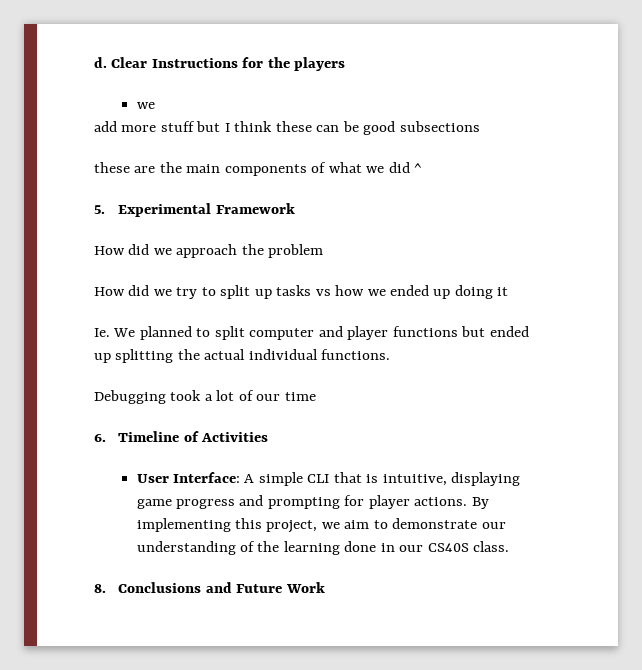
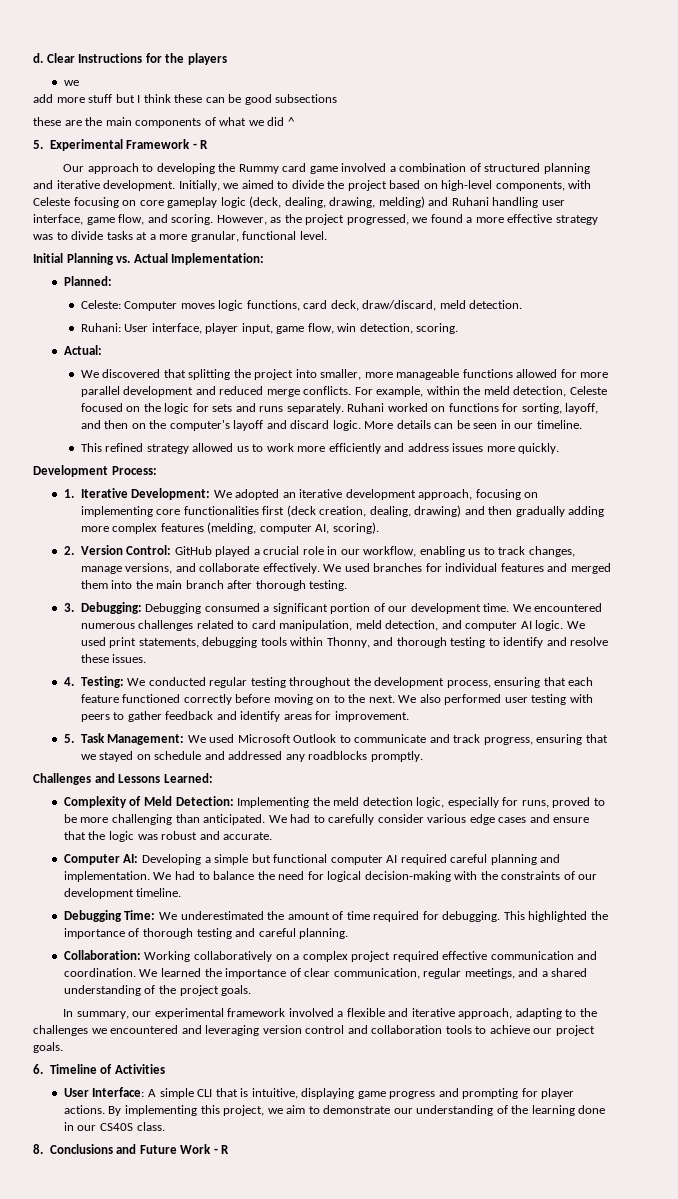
[94,244,324,258] [94,285,509,299] [94,326,529,340] [94,349,391,363] [94,390,316,404] // How did we approach the problem // How did we try to split up tasks vs how we ended up doing it // Ie. We planned to split computer and player functions but ended up splitting the actual individual functions. // Debugging took a lot of our time -> [192,140,209,149] [63,163,590,174] [33,180,592,191] [33,196,565,208] [33,214,598,225] [33,231,327,242] [33,253,265,265] [63,276,112,286] [80,300,523,311] [80,323,459,334] [63,345,102,355] [80,369,609,380] [80,386,607,397] [80,403,599,414] [80,420,582,431] [80,443,560,454] [33,465,157,477] [63,488,539,500] [80,505,605,517] [80,522,379,534] [63,545,575,557] [80,563,611,574] [80,580,348,591] [63,602,603,614] [80,620,585,631] [80,637,609,648] [80,654,147,663] [63,676,594,688] [80,694,593,705] [80,711,409,722] [63,733,608,745] [80,751,423,762] [33,773,213,785] [63,796,605,808] [63,814,590,825] [63,831,273,842] [63,854,561,865] [63,871,598,882] [63,888,182,899] [63,910,608,922] [63,928,349,939] [63,950,598,962] [63,968,588,979] [63,985,252,996] [63,1008,597,1019] [33,1025,595,1036] [33,1042,63,1053] - R // Our approach to developing the Rummy card game involved a combination of structured planning and iterative development. Initially, we aimed to divide the project based on high-level components, with Celeste focusing on core gameplay logic (deck, dealing, drawing, melding) and Ruhani handling user interface, game flow, and scoring. However, as the project progressed, we found a more effective strategy was to divide tasks at a more granular, functional level. // Initial Planning vs. Actual Implementation: // Planned: // Celeste: Computer moves logic functions, card deck, draw/discard, meld detection. // Ruhani: User interface, player input, game flow, win detection, scoring. // Actual: // We discovered that splitting the project into smaller, more manageable functions allowed for more parallel development and reduced merge conflicts. For example, within the meld detection, Celeste focused on the logic for sets and runs separately. Ruhani worked on functions for sorting, layoff, and then on the computer's layoff and discard logic. More details can be seen in our timeline. // This refined strategy allowed us to work more efficiently and address issues more quickly. // Development Process: // 1. Iterative Development: We adopted an iterative development approach, focusing on implementing core functionalities first (deck creation, dealing, drawing) and then gradually adding more complex features (melding, computer AI, scoring). // 2. Version Control: GitHub played a crucial role in our workflow, enabling us to track changes, manage versions, and collaborate effectively. We used branches for individual features and merged them into the main branch after thorough testing. // 3. Debugging: Debugging consumed a significant portion of our development time. We encountered numerous challenges related to card manipulation, meld detection, and computer AI logic. We used print statements, debugging tools within Thonny, and thorough testing to identify and resolve these issues. // 4. Testing: We conducted regular testing throughout the development process, ensuring that each feature functioned correctly before moving on to the next. We also performed user testing with peers to gather feedback and identify areas for improvement. // 5. Task Management: We used Microsoft Outlook to communicate and track progress, ensuring that we stayed on schedule and addressed any roadblocks promptly. // Challenges and Lessons Learned: // Complexity of Meld Detection: Implementing the meld detection logic, especially for runs, proved to be more challenging than anticipated. We had to carefully consider various edge cases and ensure that the logic was robust and accurate. // Computer AI: Developing a simple but functional computer AI required careful planning and implementation. We had to balance the need for logical decision-making with the constraints of our development timeline. // Debugging Time: We underestimated the amount of time required for debugging. This highlighted the importance of thorough testing and careful planning. // Collaboration: Working collaboratively on a complex project required effective communication and coordination. We learned the importance of clear communication, regular meetings, and a shared understanding of the project goals. // In summary, our experimental framework involved a flexible and iterative approach, adapting to the challenges we encountered and leveraging version control and collaboration tools to achieve our project goals.
(325, 587) none -> [213,1145,230,1154] - R

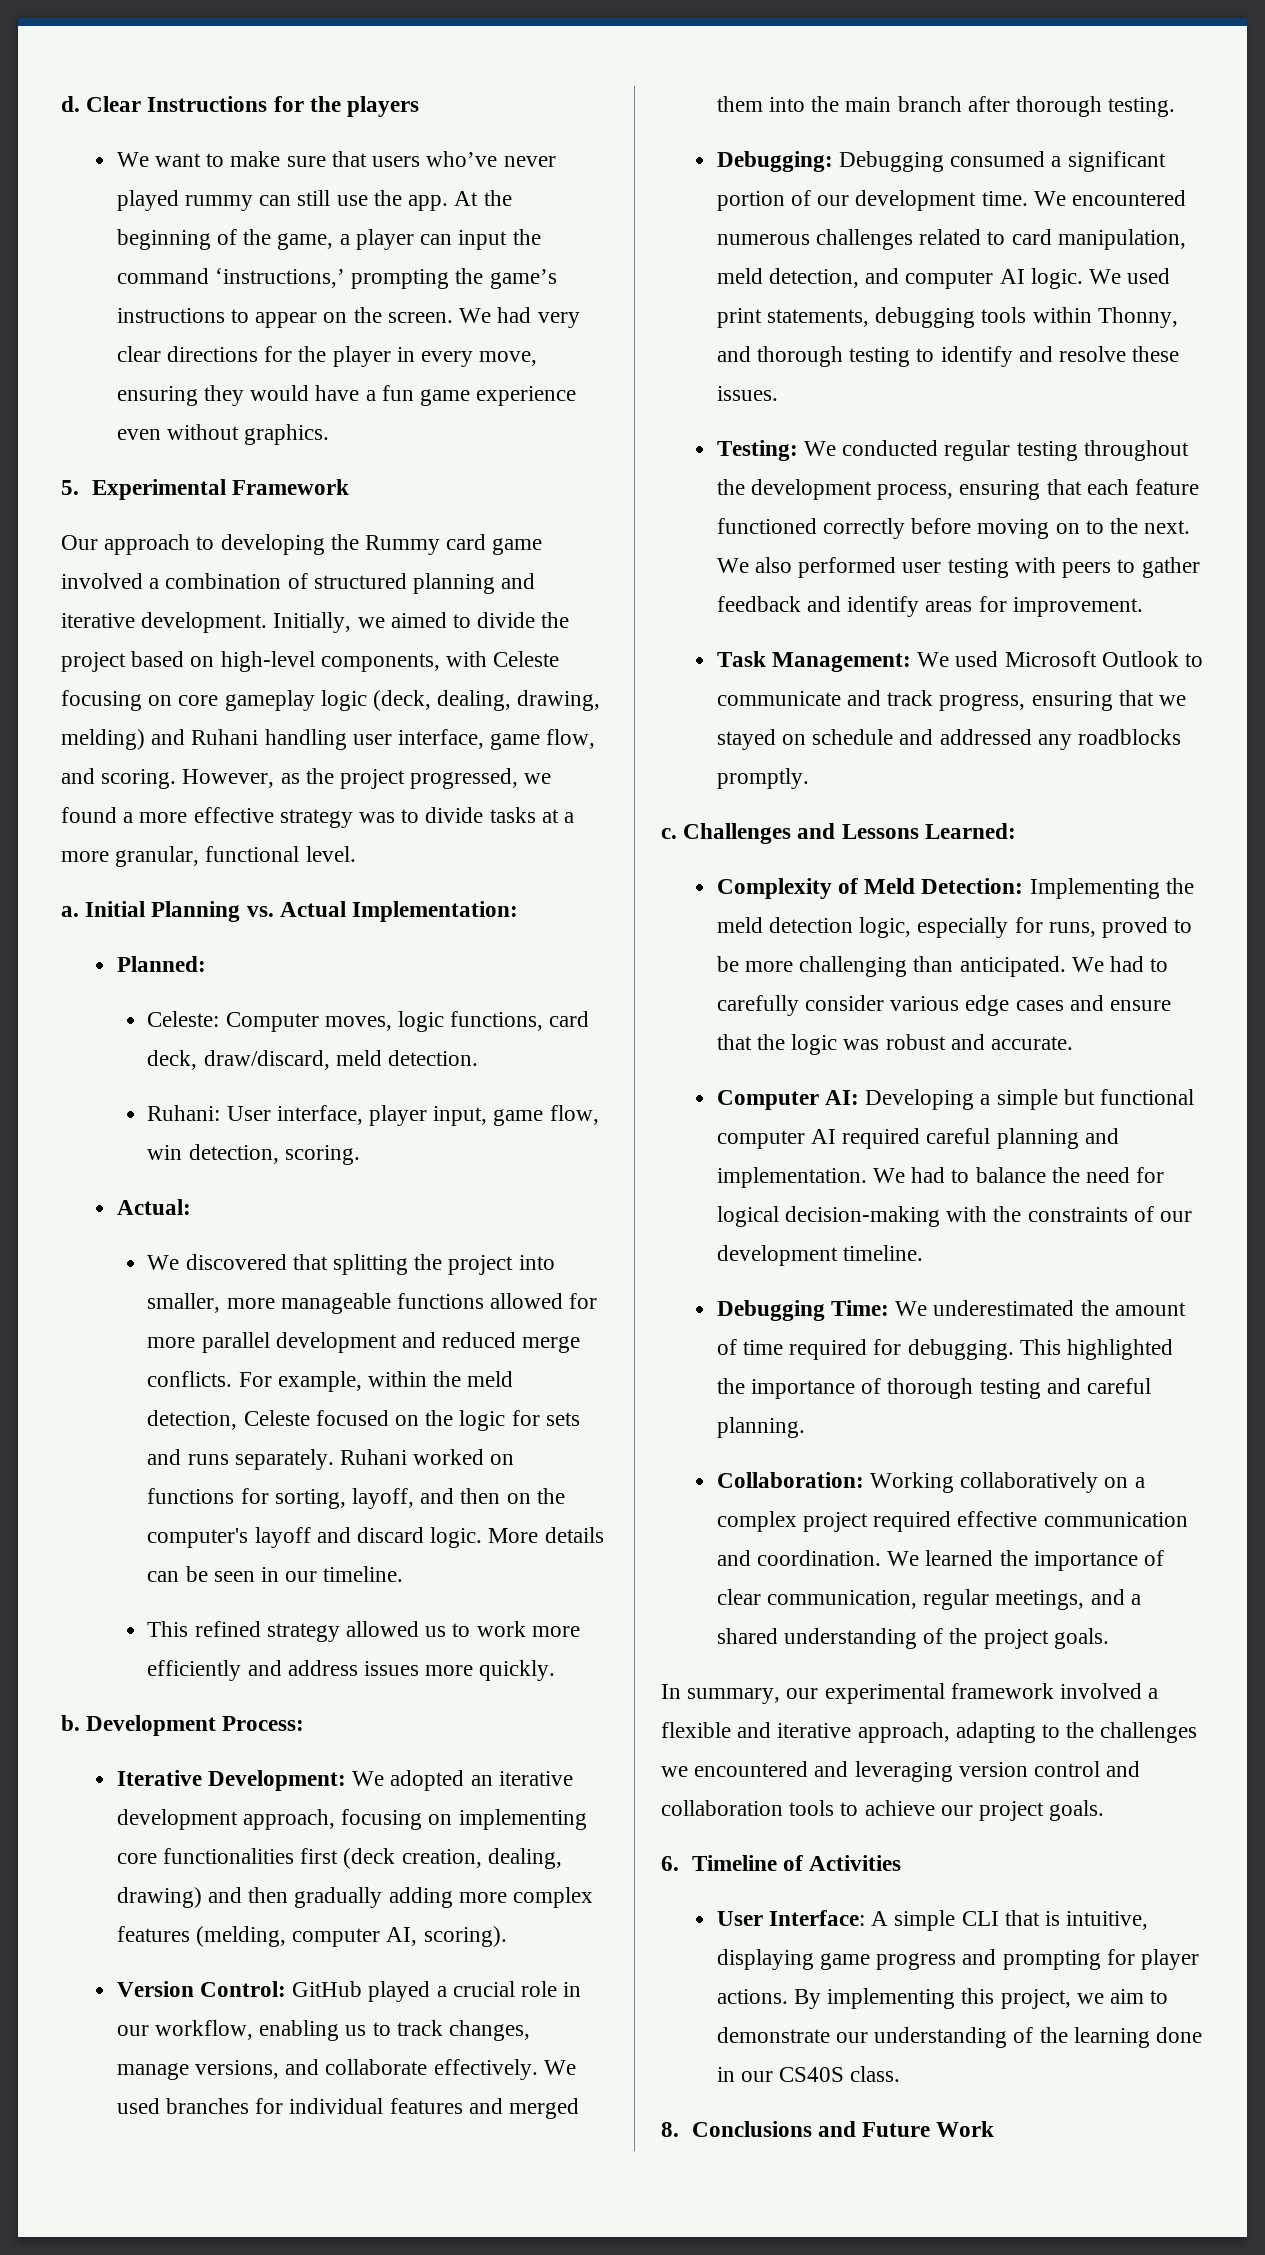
[63,80,79,86] [33,94,338,105] [33,117,294,128] we // add more stuff but I think these can be good subsections // these are the main components of what we did ^ -> [116,151,556,167] [116,190,512,211] [116,229,541,250] [116,268,557,289] [116,307,580,328] [116,346,538,367] [116,385,577,406] [116,424,330,445] We want to make sure that users who’ve never played rummy can still use the app. At the beginning of the game, a player can input the command ‘instructions,’ prompting the game’s instructions to appear on the screen. We had very clear directions for the player in every move, ensuring they would have a fun game experience even without graphics.
[192,140,209,149] - R -> (349, 487) none
(327, 235) none -> [61,906,79,917] a.
[180,303,215,309] moves -> [324,1016,392,1031] moves,
(560, 448) none -> [61,1715,80,1731] b.
[63,489,74,498] 1. -> (305, 1723) none
[63,546,74,555] 2. -> (507, 1936) none
[63,603,74,612] 3. -> (1176, 107) none
[63,677,74,686] 4. -> (778, 393) none
[63,734,74,743] 5. -> (1143, 607) none
(423, 756) none -> [661,828,677,839] c.
[213,1145,230,1154] - R -> (995, 2129) none

